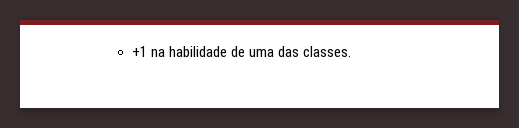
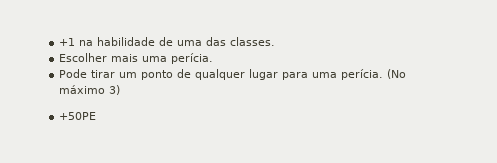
(351, 51) none -> [59,53,214,64] [59,69,407,80] [59,85,121,95] [59,112,97,120] // Escolher mais uma perícia. // Pode tirar um ponto de qualquer lugar para uma perícia. (No máximo 3) // +50PE

